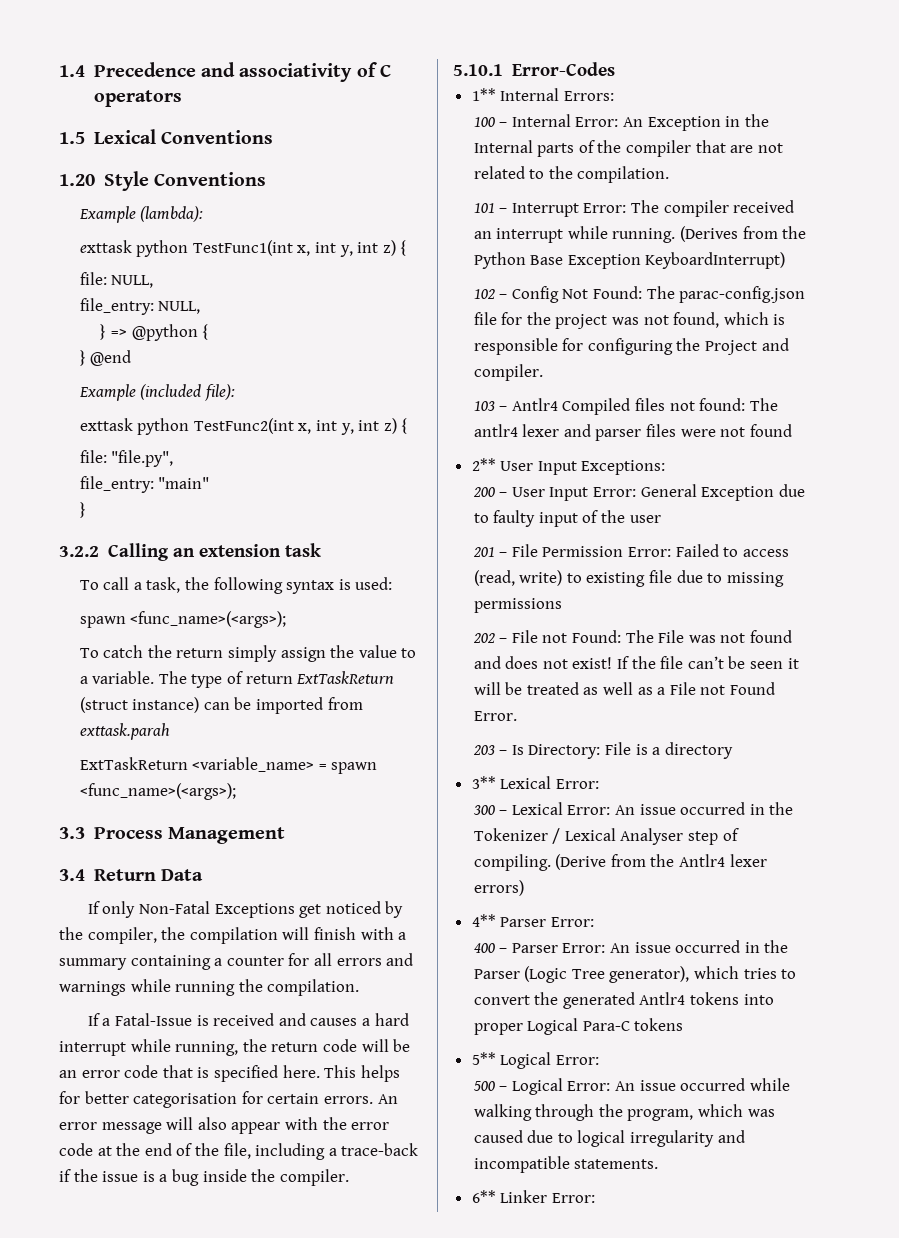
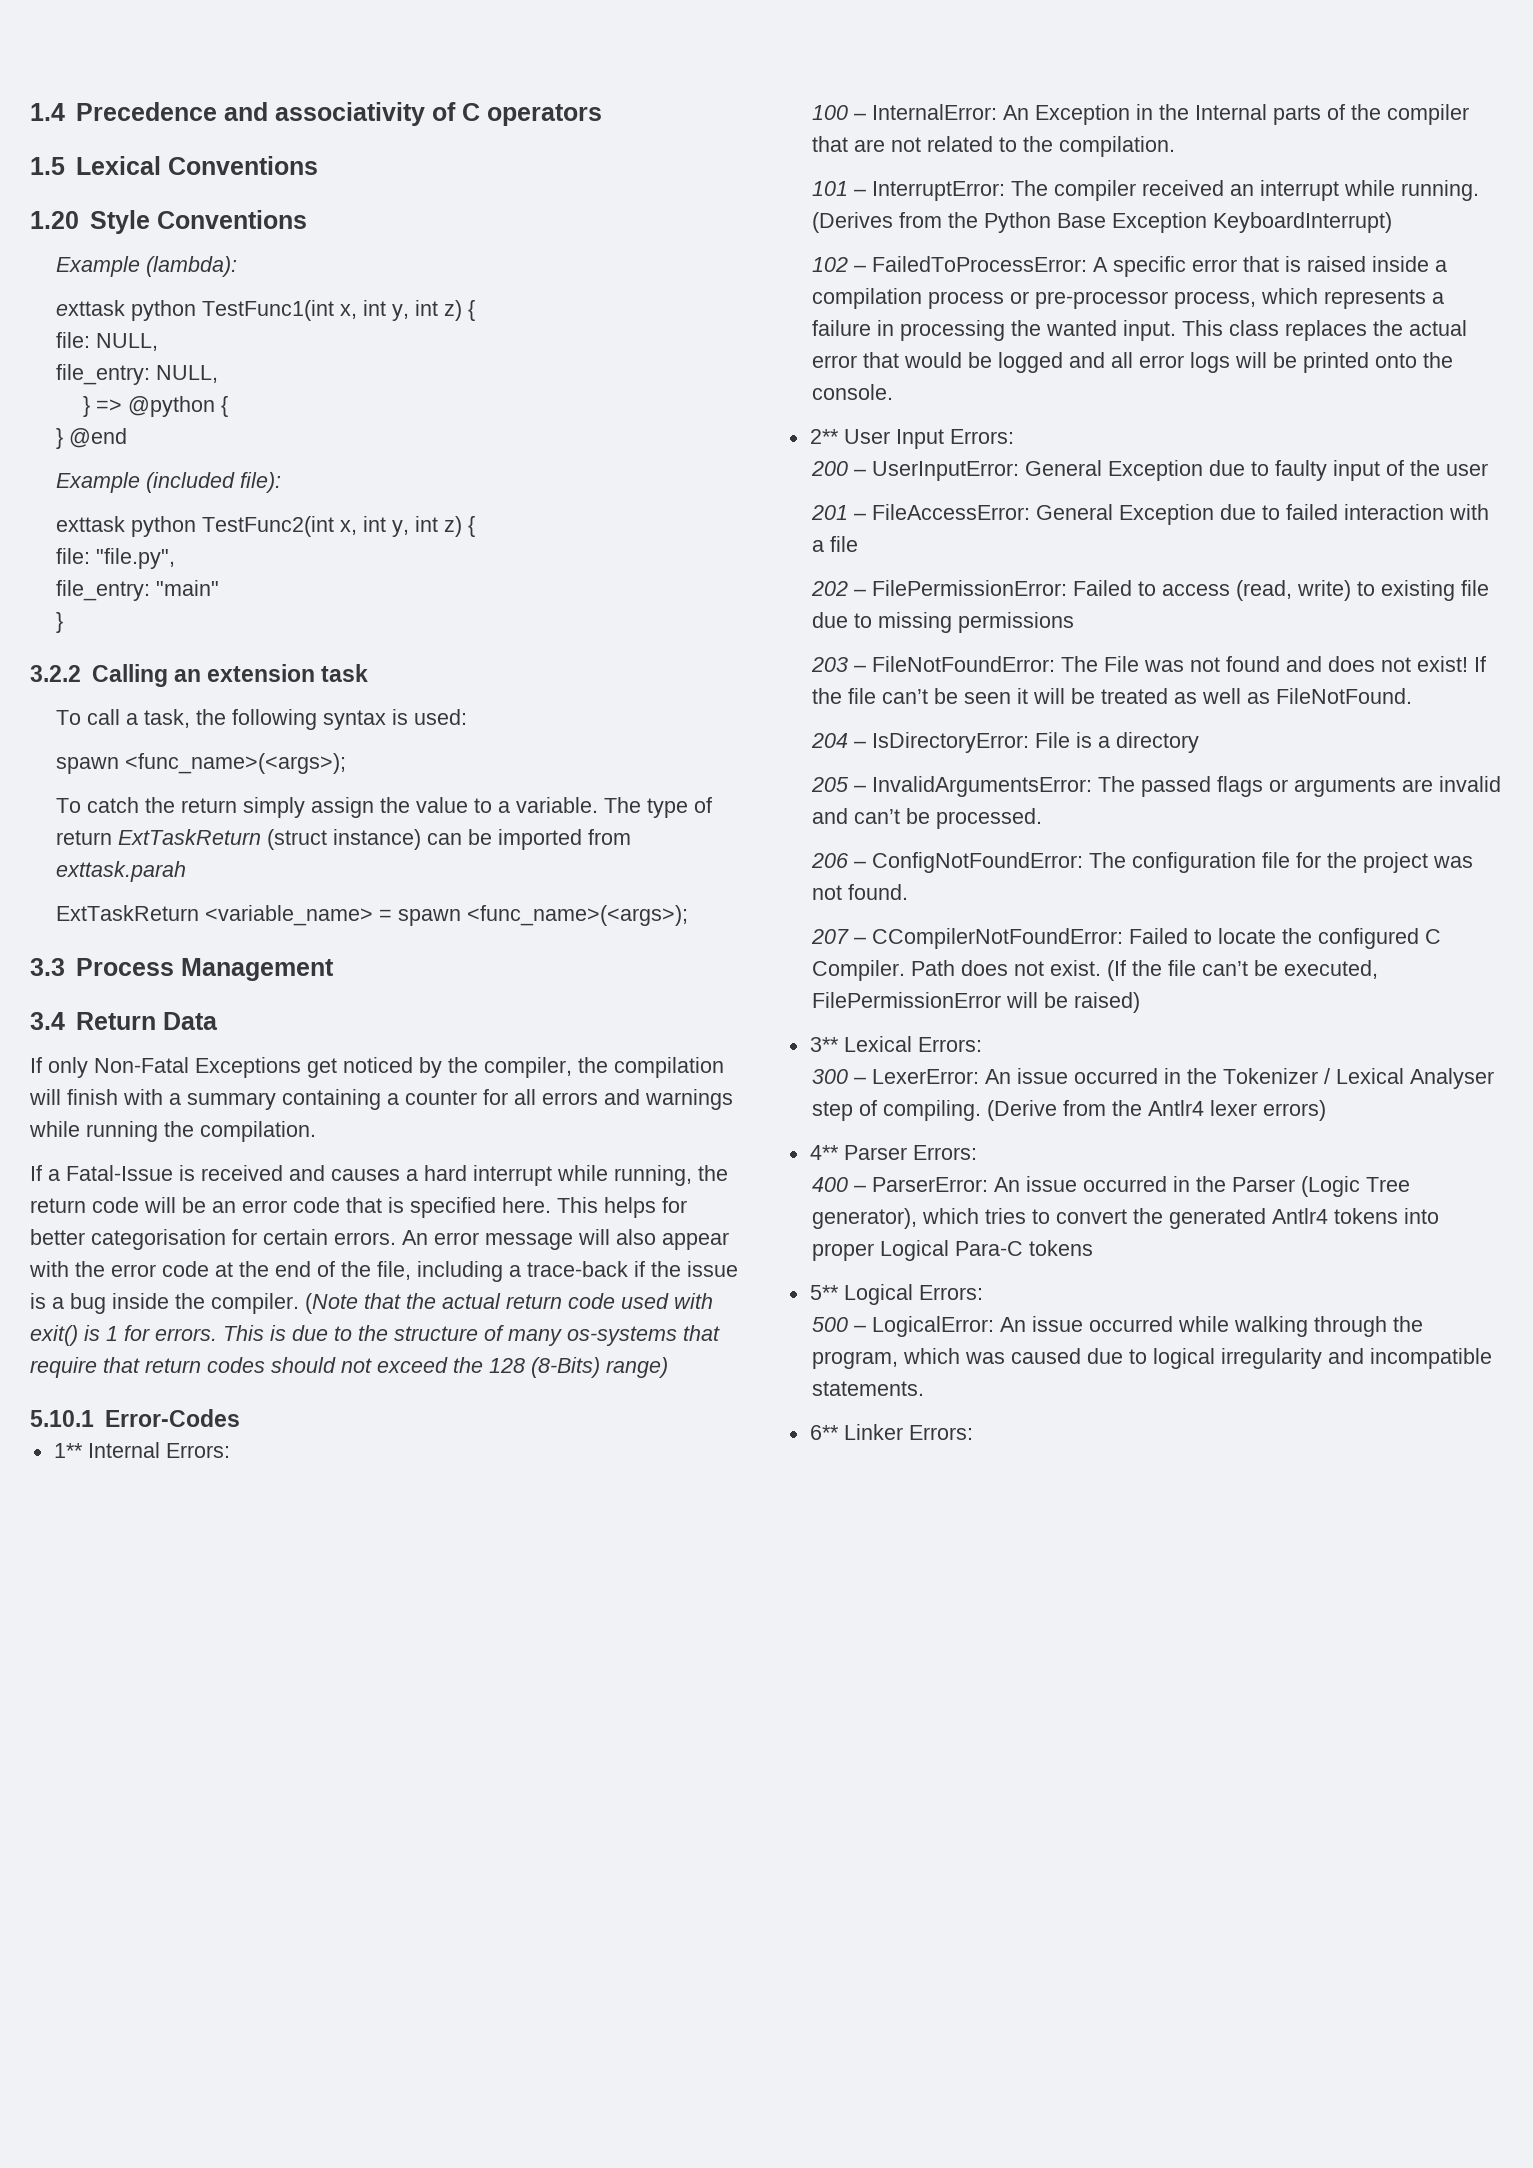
(349, 1177) none -> [305,1293,713,1314] [30,1325,720,1346] [30,1357,668,1378] (Note that the actual return code used with exit() is 1 for errors. This is due to the structure of many os-systems that require that return codes should not exceed the 128 (8-Bits) range)
[511,114,619,127] Internal Error: -> [872,104,998,120] InternalError:
[511,203,627,217] Interrupt Error: -> [872,181,1006,201] InterruptError:
[511,286,806,303] [473,312,786,329] [473,338,789,355] [473,364,543,381] [473,398,778,415] [473,424,792,441] Config Not Found: The parac-config.json file for the project was not found, which is responsible for configuring the Project and compiler. // 103 – Antlr4 Compiled files not found: The antlr4 lexer and parser files were not found -> [872,256,1448,277] [812,288,1445,309] [812,320,1468,341] [812,352,1454,373] [812,384,894,400] FailedToProcessError: A specific error that is raised inside a compilation process or pre-processor process, which represents a failure in processing the wanted input. This class replaces the actual error that would be logged and all error logs will be printed onto the console.
[581,460,666,475] Exceptions: -> [949,429,1014,444] Errors:
[511,487,637,501] User Input Error: -> [872,461,1020,481] UserInputError:
[511,544,672,557] File Permission Error: -> [872,504,1490,525] [812,536,859,552] [811,580,1068,596] FileAccessError: General Exception due to failed interaction with a file // 202 – FilePermissionError:
[472,630,622,643] 202 – File not Found: -> [811,656,1056,672] 203 – FileNotFoundError:
[657,682,776,695] [473,711,517,721] [472,742,733,759] a File not Found Error. // 203 – Is Directory: File is a directory -> [1276,688,1413,704] [811,732,1200,753] [811,776,1502,797] [812,808,1043,829] [811,852,1474,873] [812,884,909,900] [811,928,1442,949] [812,960,1379,981] [812,992,1141,1013] FileNotFound. // 204 – IsDirectoryError: File is a directory // 205 – InvalidArgumentsError: The passed flags or arguments are invalid and can’t be processed. // 206 – ConfigNotFoundError: The configuration file for the project was not found. // 207 – CCompilerNotFoundError: Failed to locate the configured C Compiler. Path does not exist. (If the file can’t be executed, FilePermissionError will be raised)
[555,779,599,789] Error: -> [917,1037,982,1052] Errors:
[511,802,611,815] Lexical Error: -> [872,1069,980,1084] LexerError:
[550,917,594,927] Error: -> [912,1145,977,1160] Errors:
[511,943,606,953] Parser Error: -> [872,1177,989,1192] ParserError:
[555,1055,599,1065] Error: -> [918,1285,983,1300] Errors:
[511,1078,611,1095] Logical Error: -> [872,1316,995,1337] LogicalError:
[551,1193,595,1203] Error: -> [908,1425,973,1440] Errors:

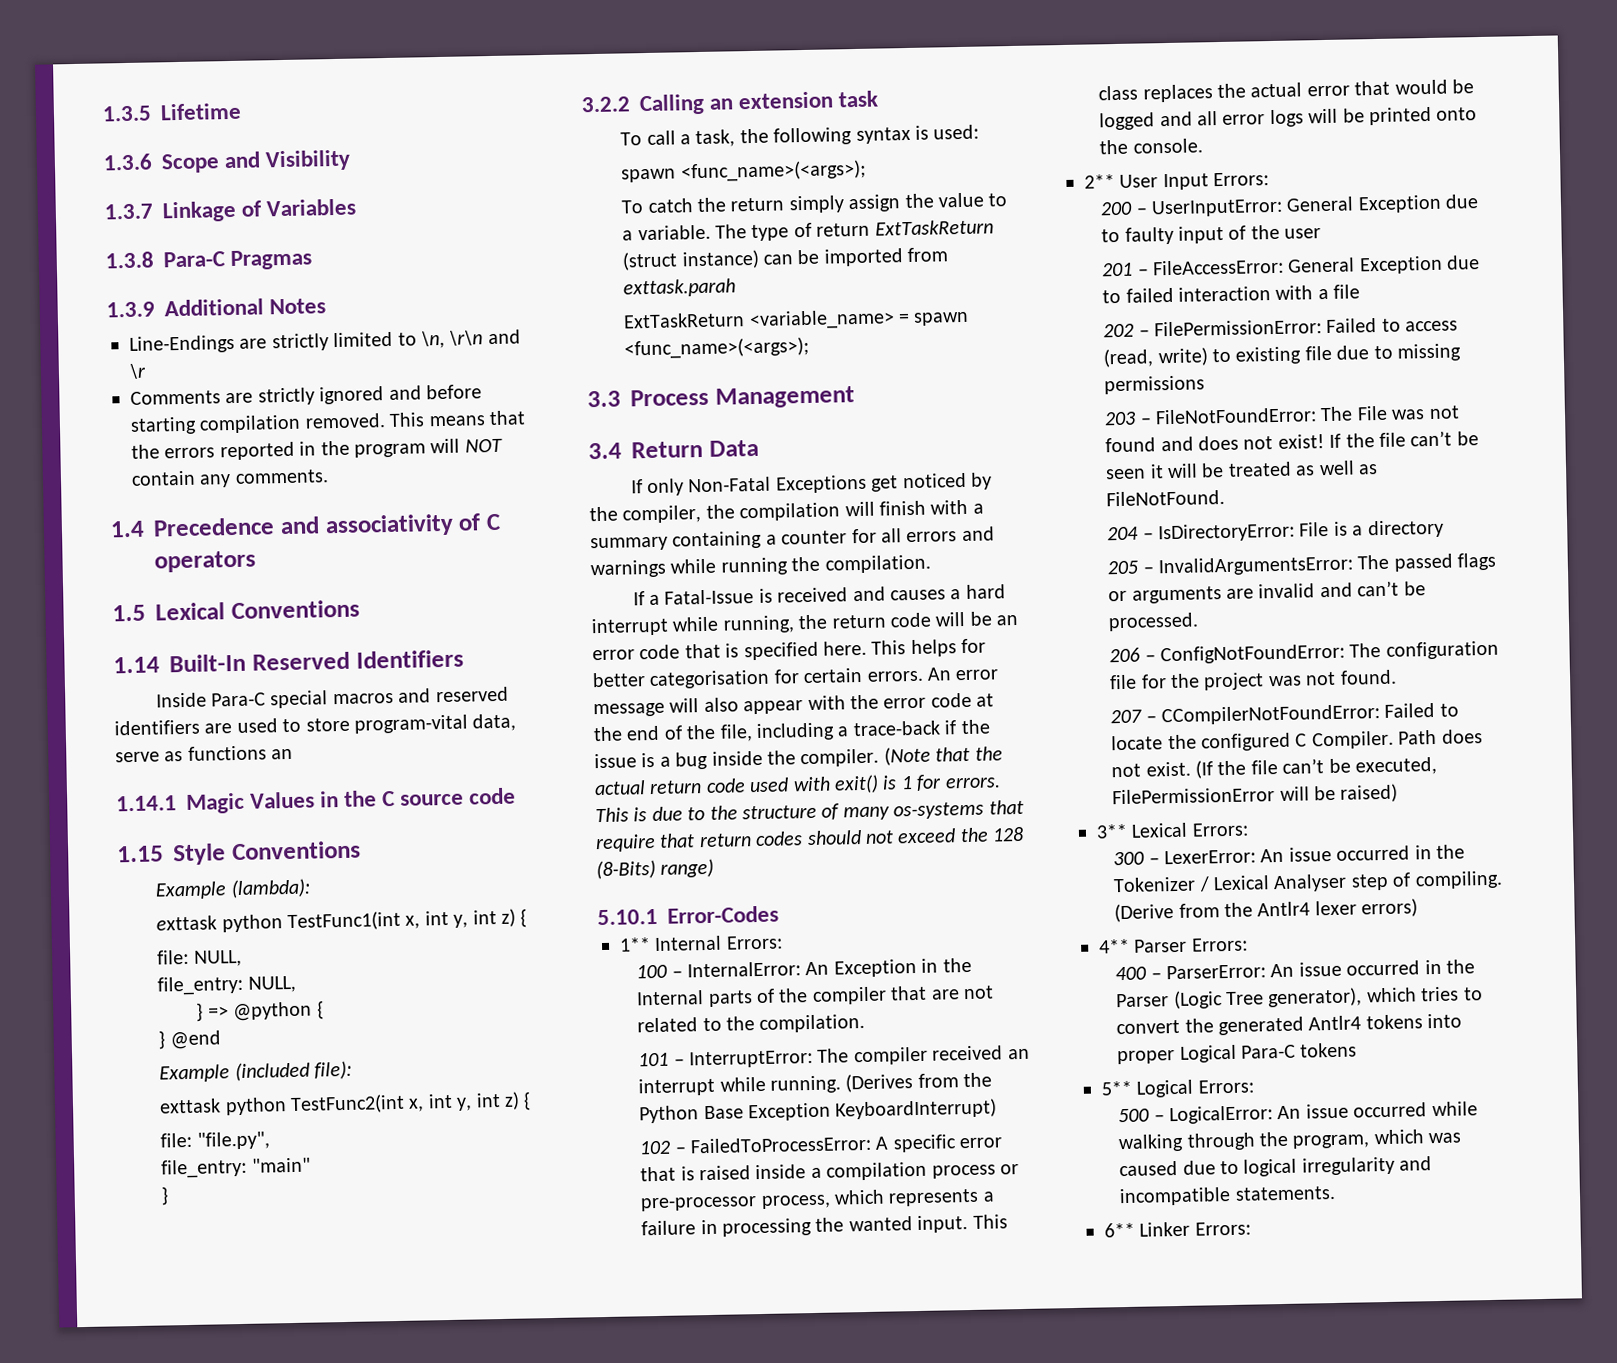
(30, 112) none -> [102,102,242,122] [103,149,352,174] [104,198,357,223] [105,249,313,271] [106,298,327,318] [129,329,521,354] [129,363,147,379] [130,384,482,406] [130,410,526,435] [131,438,503,461] [131,469,329,488] 1.3.5 Lifetime // 1.3.6 Scope and Visibility // 1.3.7 Linkage of Variables // 1.3.8 Para-C Pragmas // 1.3.9 Additional Notes // Line-Endings are strictly limited to \n, \r\n and \r // Comments are strictly ignored and before starting compilation removed. This means that the errors reported in the program will NOT contain any comments. //
[30,211,79,229] 1.20 -> [113,649,464,674] [155,686,509,709] [114,713,517,736] [115,745,294,763] [116,787,517,814] [117,845,164,863] 1.14 Built-In Reserved Identifiers // Inside Para-C special macros and reserved identifiers are used to store program-vital data, serve as functions an // 1.14.1 Magic Values in the C source code // 1.15

